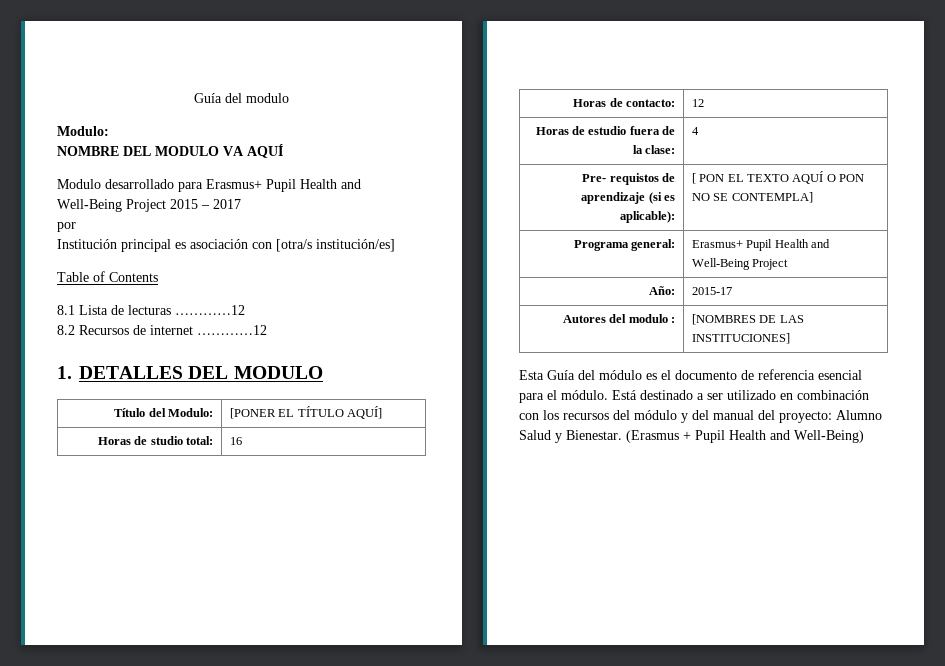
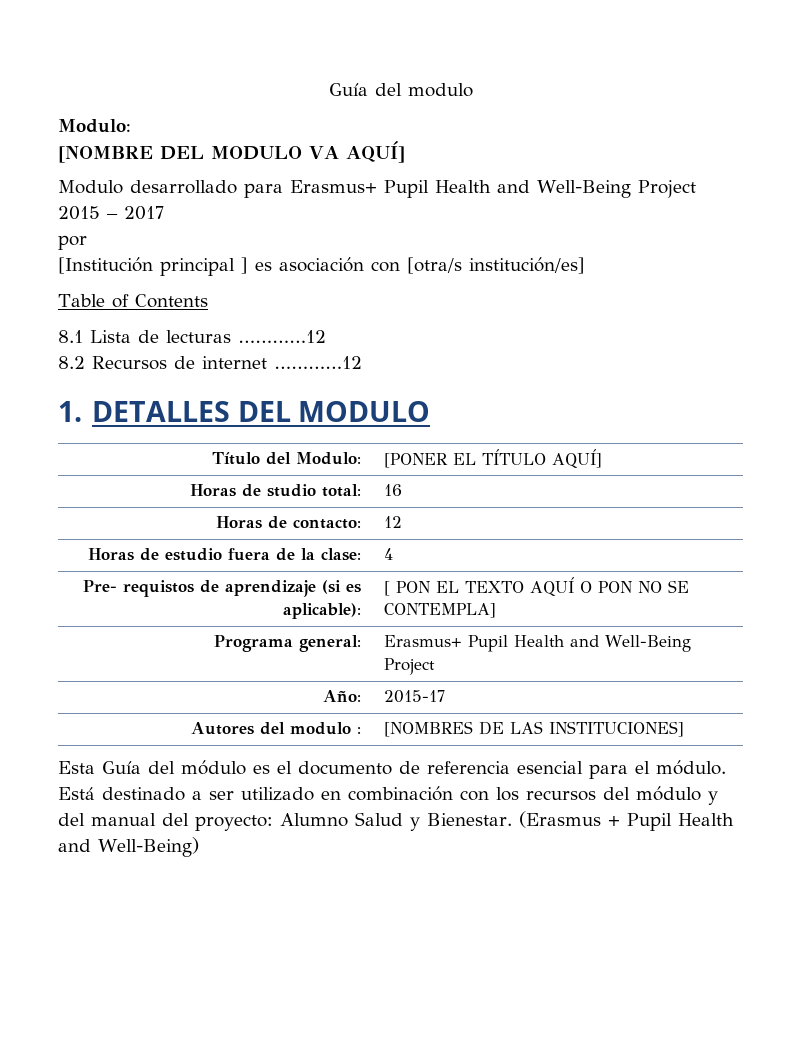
[57,146,119,156] NOMBRE -> [58,146,153,163] [NOMBRE
[247,144,283,158] AQUÍ -> [345,141,405,163] AQUÍ]
[57,239,171,252] Institución principal -> [58,257,248,276] [Institución principal ]

